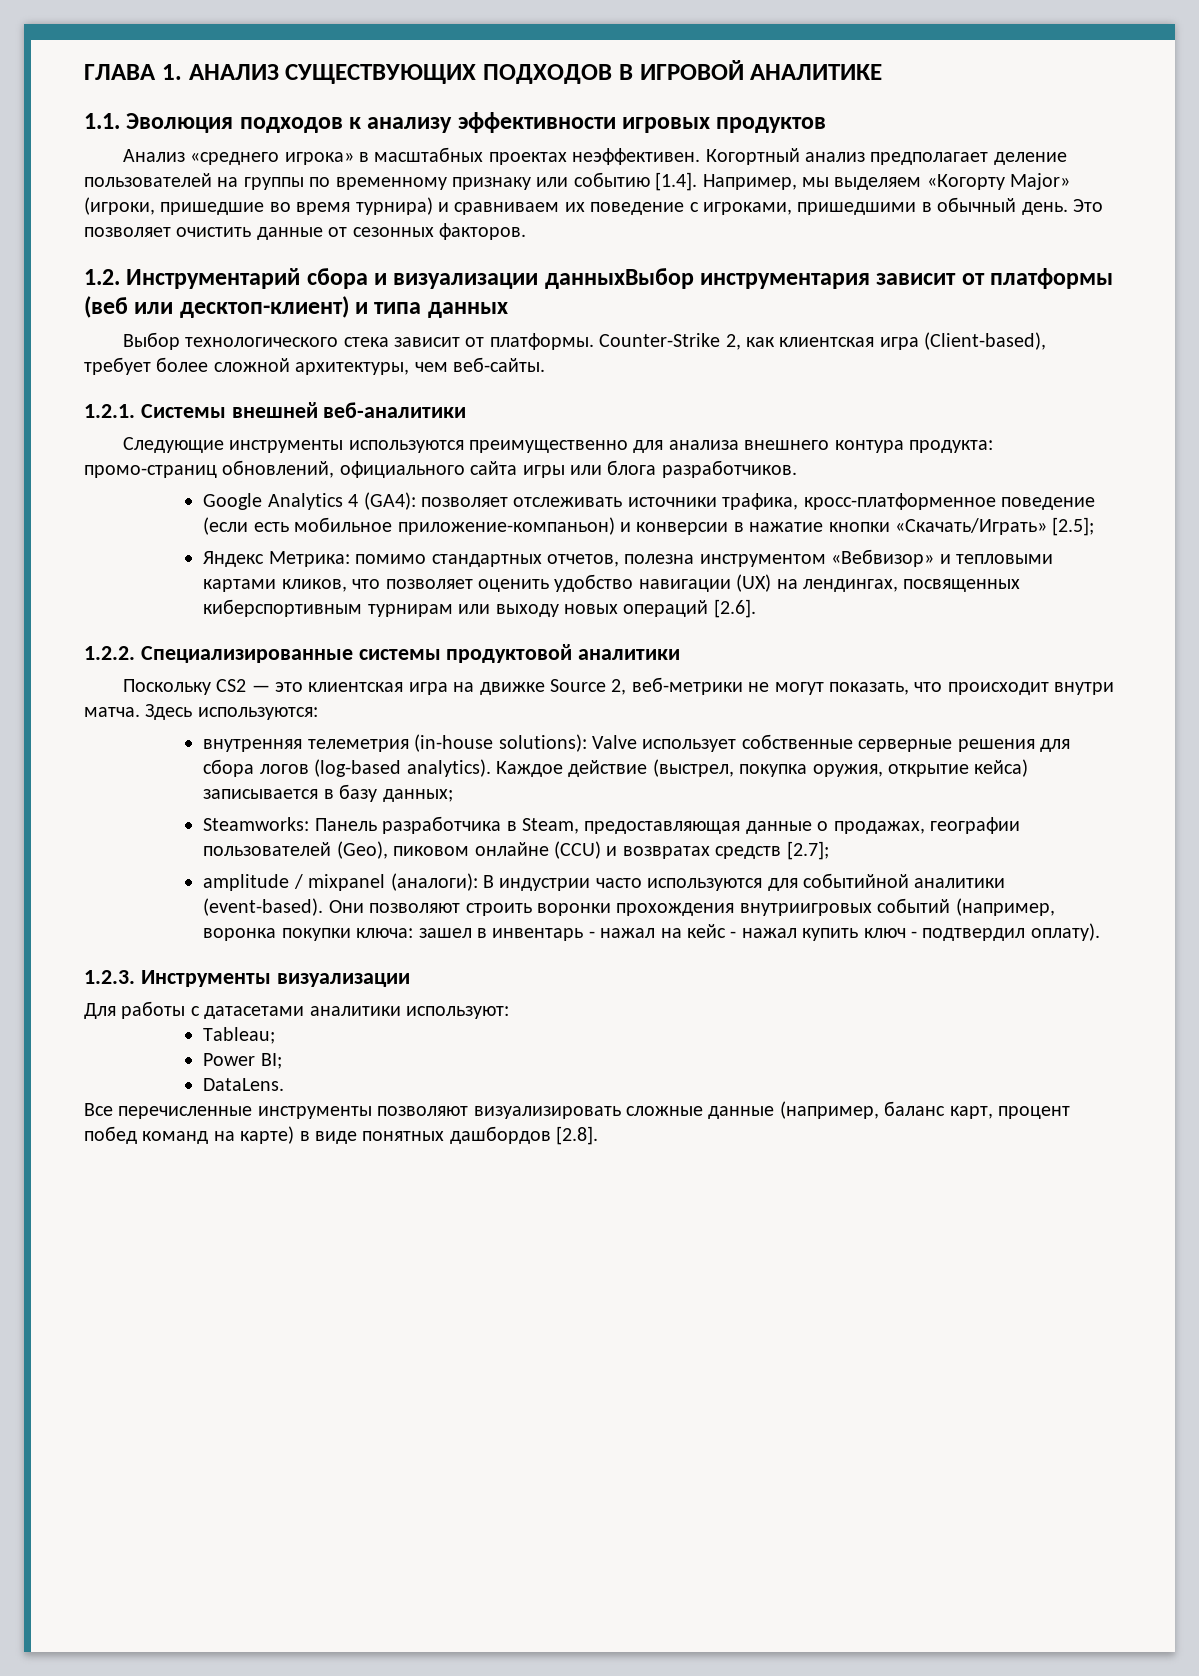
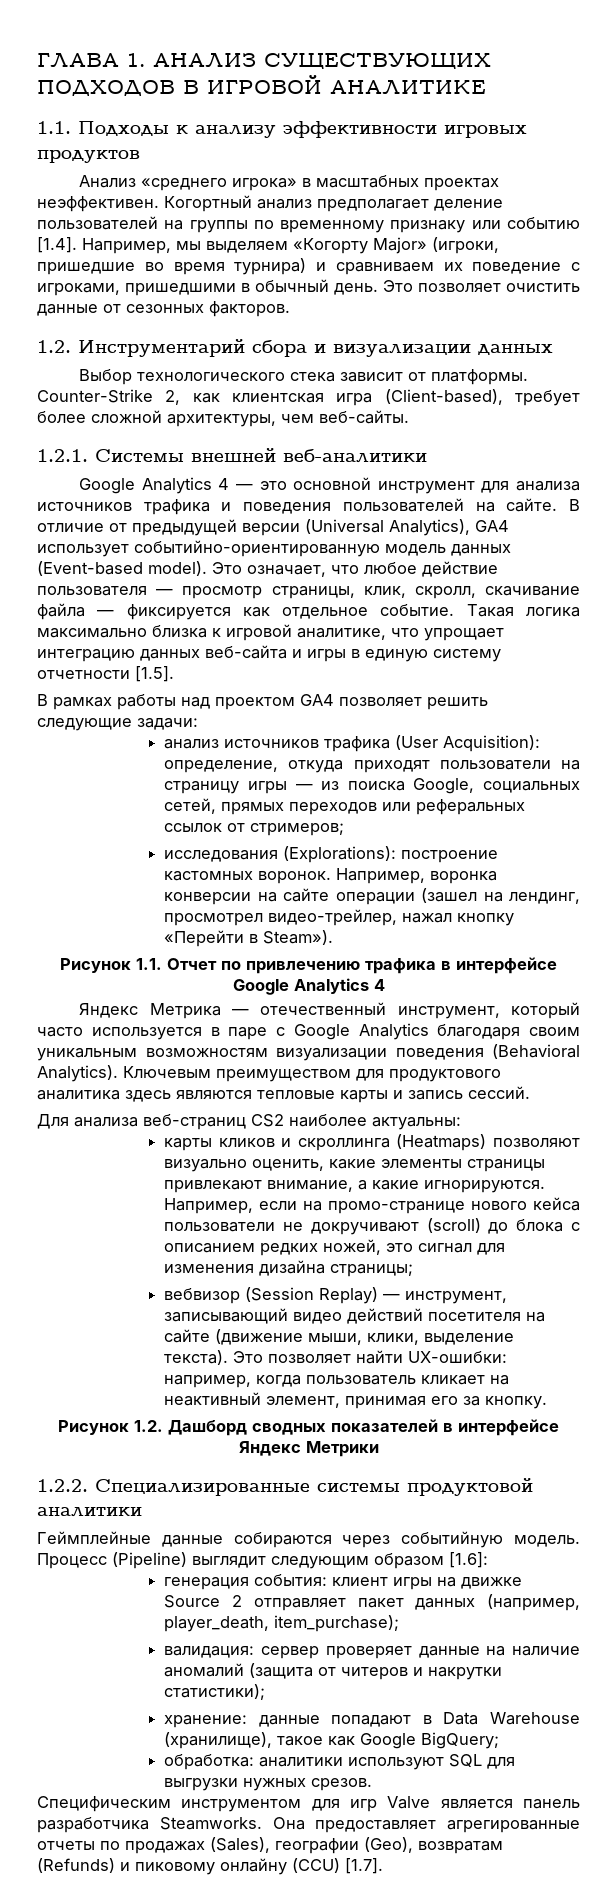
[126,113,343,133] Эволюция подходов -> [78,121,169,136] Подходы
[544,268,1114,289] [84,296,422,318] данныхВыбор инструментария зависит от платформы (веб или десктоп-клиент) и типа -> (471, 350) none
[122,437,994,453] [84,460,797,478] [203,492,1096,510] [203,517,1095,536] [203,549,1054,567] [203,574,1021,592] [203,599,756,618] Следующие инструменты используются преимущественно для анализа внешнего контура продукта: промо-страниц обновлений, официального сайта игры или блога разработчиков. // Google Analytics 4 (GA4): позволяет отслеживать источники трафика, кросс-платформенное поведение (если есть мобильное приложение-компаньон) и конверсии в нажатие кнопки «Скачать/Играть» [2.5]; // Яндекс Метрика: помимо стандартных отчетов, полезна инструментом «Вебвизор» и тепловыми картами кликов, что позволяет оценить удобство навигации (UX) на лендингах, посвященных киберспортивным турнирам или выходу новых операций [2.6]. -> [79,477,580,494] [37,498,580,515] [37,519,509,536] [37,540,511,557] [37,561,498,577] [37,586,580,599] [37,603,580,620] [37,624,504,641] [37,645,501,662] [37,666,174,682] [37,694,488,710] [37,718,198,731] [164,735,541,752] [164,760,580,773] [164,778,580,794] [164,798,526,815] [164,823,345,836] [164,846,499,863] [164,868,498,884] [164,888,580,905] [164,909,515,926] [164,930,334,947] [60,957,557,974] [232,978,385,995] [79,1002,580,1019] [37,1023,580,1040] [37,1044,580,1061] [37,1065,501,1082] [37,1086,530,1103] [37,1114,461,1130] [164,1134,580,1151] [164,1159,546,1172] [164,1180,546,1193] [164,1197,580,1214] [164,1218,580,1235] [164,1239,506,1256] [164,1260,414,1277] [164,1287,508,1304] [164,1308,546,1324] [164,1329,515,1345] [164,1350,508,1365] [164,1375,510,1388] [164,1392,548,1409] [58,1419,559,1436] [238,1441,379,1457] Google Analytics 4 — это основной инструмент для анализа источников трафика и поведения пользователей на сайте. В отличие от предыдущей версии (Universal Analytics), GA4 использует событийно-ориентированную модель данных (Event-based model). Это означает, что любое действие пользователя — просмотр страницы, клик, скролл, скачивание файла — фиксируется как отдельное событие. Такая логика максимально близка к игровой аналитике, что упрощает интеграцию данных веб-сайта и игры в единую систему отчетности [1.5]. // В рамках работы над проектом GA4 позволяет решить следующие задачи: // анализ источников трафика (User Acquisition): определение, откуда приходят пользователи на страницу игры — из поиска Google, социальных сетей, прямых переходов или реферальных ссылок от стримеров; // исследования (Explorations): построение кастомных воронок. Например, воронка конверсии на сайте операции (зашел на лендинг, просмотрел видео-трейлер, нажал кнопку «Перейти в Steam»). // Рисунок 1.1. Отчет по привлечению трафика в интерфейсе Google Analytics 4 // Яндекс Метрика — отечественный инструмент, который часто используется в паре с Google Analytics благодаря своим уникальным возможностям визуализации поведения (Behavioral Analytics). Ключевым преимуществом для продуктового аналитика здесь являются тепловые карты и запись сессий. // Для анализа веб-страниц CS2 наиболее актуальны: // карты кликов и скроллинга (Heatmaps) позволяют визуально оценить, какие элементы страницы привлекают внимание, а какие игнорируются. Например, если на промо-странице нового кейса пользователи не докручивают (scroll) до блока с описанием редких ножей, это сигнал для изменения дизайна страницы; // вебвизор (Session Replay) — инструмент, записывающий видео действий посетителя на сайте (движение мыши, клики, выделение текста). Это позволяет найти UX-ошибки: например, когда пользователь кликает на неактивный элемент, принимая его за кнопку. // Рисунок 1.2. Дашборд сводных показателей в интерфейсе Яндекс Метрики
[122,677,1115,695] [84,704,318,720] [203,734,1071,752] [203,759,1029,777] [203,784,453,802] [203,816,1021,834] [203,841,829,860] [203,873,1006,891] [203,898,1055,916] [203,923,1100,941] [84,970,410,987] [84,1001,509,1019] [203,1027,276,1044] [203,1053,282,1069] [203,1078,285,1091] [84,1101,1070,1119] [84,1126,599,1145] Поскольку CS2 — это клиентская игра на движке Source 2, веб-метрики не могут показать, что происходит внутри матча. Здесь используются: // внутренняя телеметрия (in-house solutions): Valve использует собственные серверные решения для сбора логов (log-based analytics). Каждое действие (выстрел, покупка оружия, открытие кейса) записывается в базу данных; // Steamworks: Панель разработчика в Steam, предоставляющая данные о продажах, географии пользователей (Geo), пиковом онлайне (CCU) и возвратах средств [2.7]; // amplitude / mixpanel (аналоги): В индустрии часто используются для событийной аналитики (event-based). Они позволяют строить воронки прохождения внутриигровых событий (например, воронка покупки ключа: зашел в инвентарь - нажал на кейс - нажал купить ключ - подтвердил оплату). // 1.2.3. Инструменты визуализации // Для работы с датасетами аналитики используют: // Tableau; // Power BI; // DataLens. // Все перечисленные инструменты позволяют визуализировать сложные данные (например, баланс карт, процент побед команд на карте) в виде понятных дашбордов [2.8]. -> [37,1531,580,1548] [37,1552,488,1569] [164,1574,523,1590] [164,1594,580,1611] [164,1615,400,1632] [164,1646,580,1659] [164,1663,503,1680] [164,1684,266,1700] [164,1712,580,1728] [164,1732,500,1749] [164,1754,516,1770] [164,1778,373,1791] [37,1796,580,1812] [37,1817,580,1833] [37,1837,503,1854] [37,1858,383,1875] Геймплейные данные собираются через событийную модель. Процесс (Pipeline) выглядит следующим образом [1.6]: // генерация события: клиент игры на движке Source 2 отправляет пакет данных (например, player_death, item_purchase); // валидация: сервер проверяет данные на наличие аномалий (защита от читеров и накрутки статистики); // хранение: данные попадают в Data Warehouse (хранилище), такое как Google BigQuery; // обработка: аналитики используют SQL для выгрузки нужных срезов. // Специфическим инструментом для игр Valve является панель разработчика Steamworks. Она предоставляет агрегированные отчеты по продажах (Sales), географии (Geo), возвратам (Refunds) и пиковому онлайну (CCU) [1.7].

